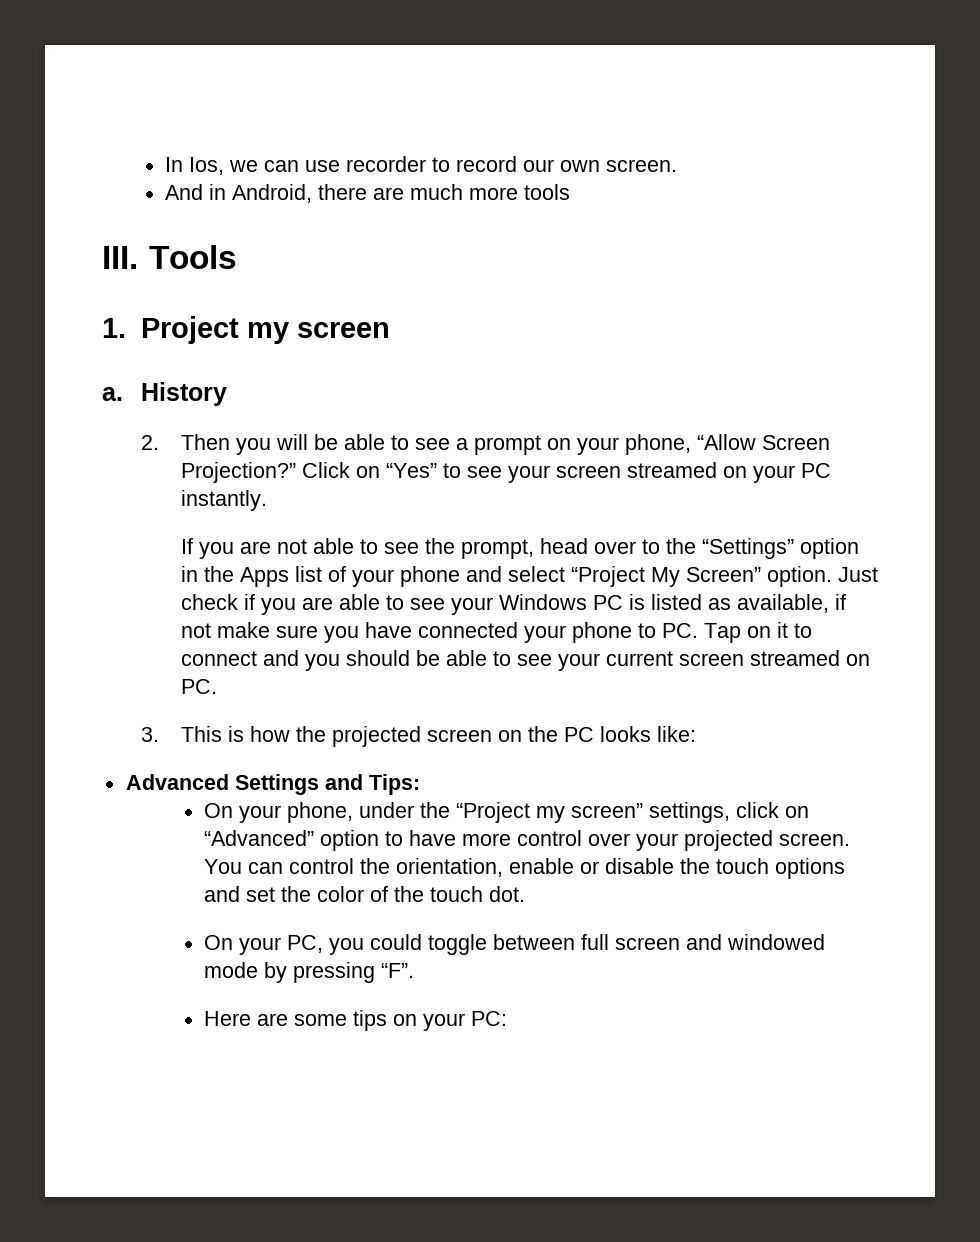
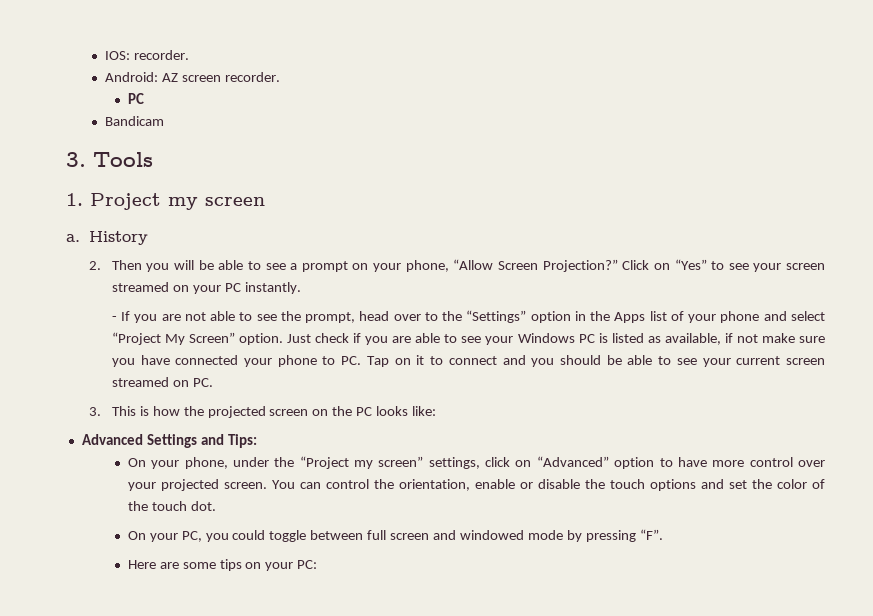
[164,156,677,175] [164,184,570,203] [102,246,138,269] In Ios, we can use recorder to record our own screen. // And in Android, there are much more tools // III. -> [104,50,189,60] [104,72,280,82] [127,93,144,104] [104,116,164,126] [66,152,86,167] IOS: recorder. // Android: AZ screen recorder. // PC // Bandicam // 3.
(267, 500) none -> [111,316,117,321] -

